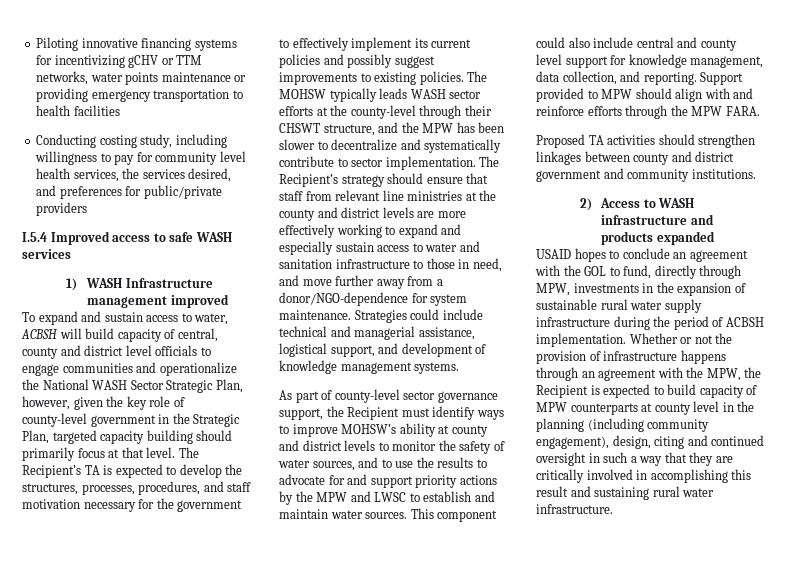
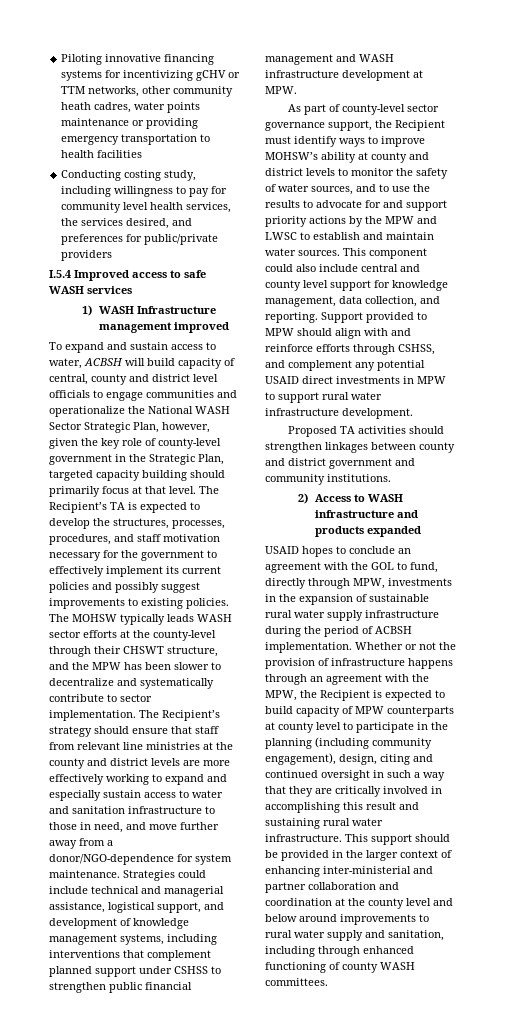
(89, 78) none -> [142,86,234,97] [61,102,132,113] other community heath cadres,
[414,362,460,374] systems. -> [120,934,217,945] [49,950,211,961] [49,966,221,977] [49,982,192,993] [265,54,394,65] [265,70,423,81] [265,86,297,94] systems, including interventions that complement planned support under CSHSS to strengthen public financial management and WASH infrastructure development at MPW.
[670,105,760,116] the MPW FARA. -> [398,344,435,355] [265,360,425,371] [265,376,446,384] [265,392,382,403] [265,408,413,419] CSHSS, and complement any potential USAID direct investments in MPW to support rural water infrastructure development.
(720, 406) none -> [343,722,414,733] to participate
(613, 509) none -> [345,834,450,845] [265,850,452,861] [265,866,433,877] [265,882,399,893] [265,898,453,909] [265,914,429,925] [265,930,444,941] [265,946,414,957] [265,962,415,973] [265,978,328,986] This support should be provided in the larger context of enhancing inter-ministerial and partner collaboration and coordination at the county level and below around improvements to rural water supply and sanitation, including through enhanced functioning of county WASH committees.

